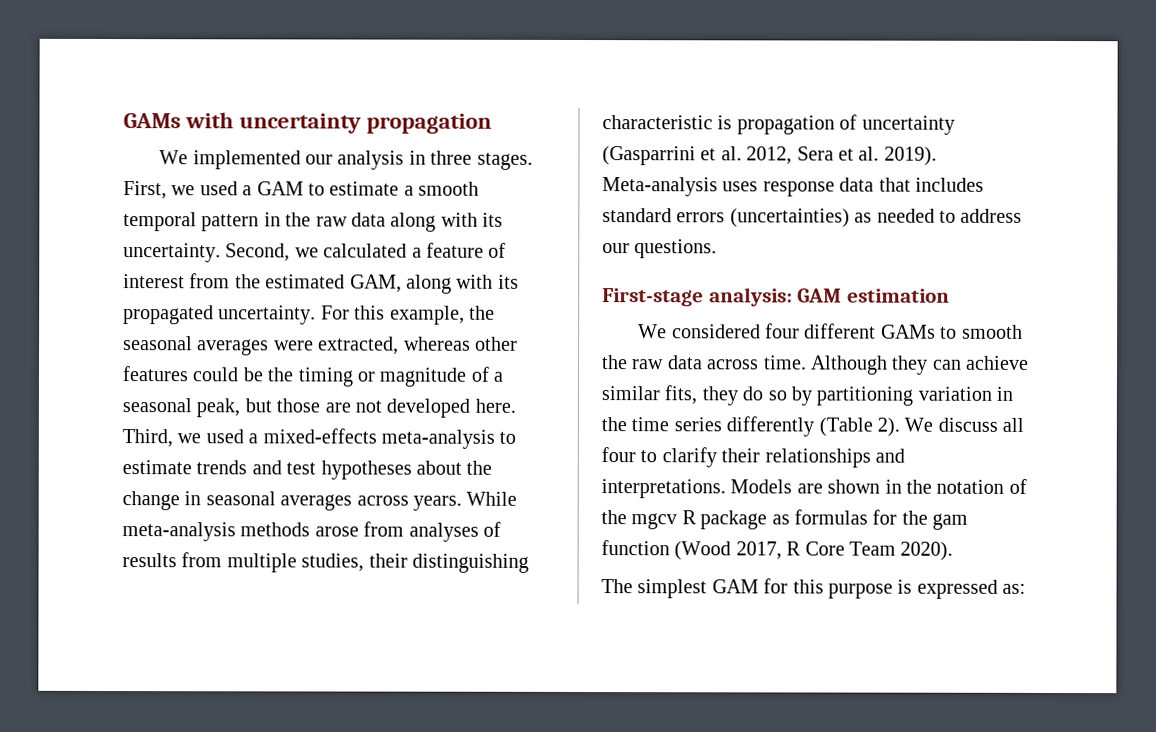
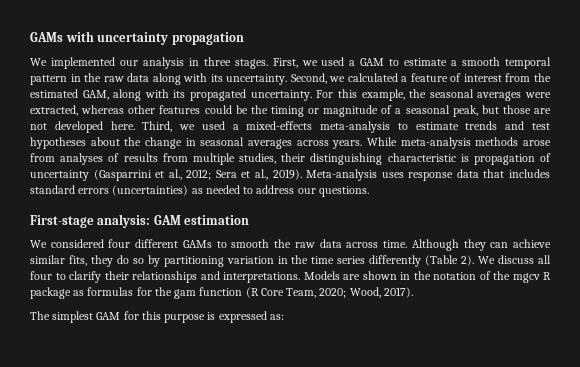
[720,146,793,165] al. 2012, -> [168,169,212,180] al., 2012;
[858,146,880,161] al. -> [255,169,269,180] al.,
[674,541,954,561] (Wood 2017, R Core Team 2020). -> [245,287,413,298] (R Core Team, 2020; Wood, 2017).

